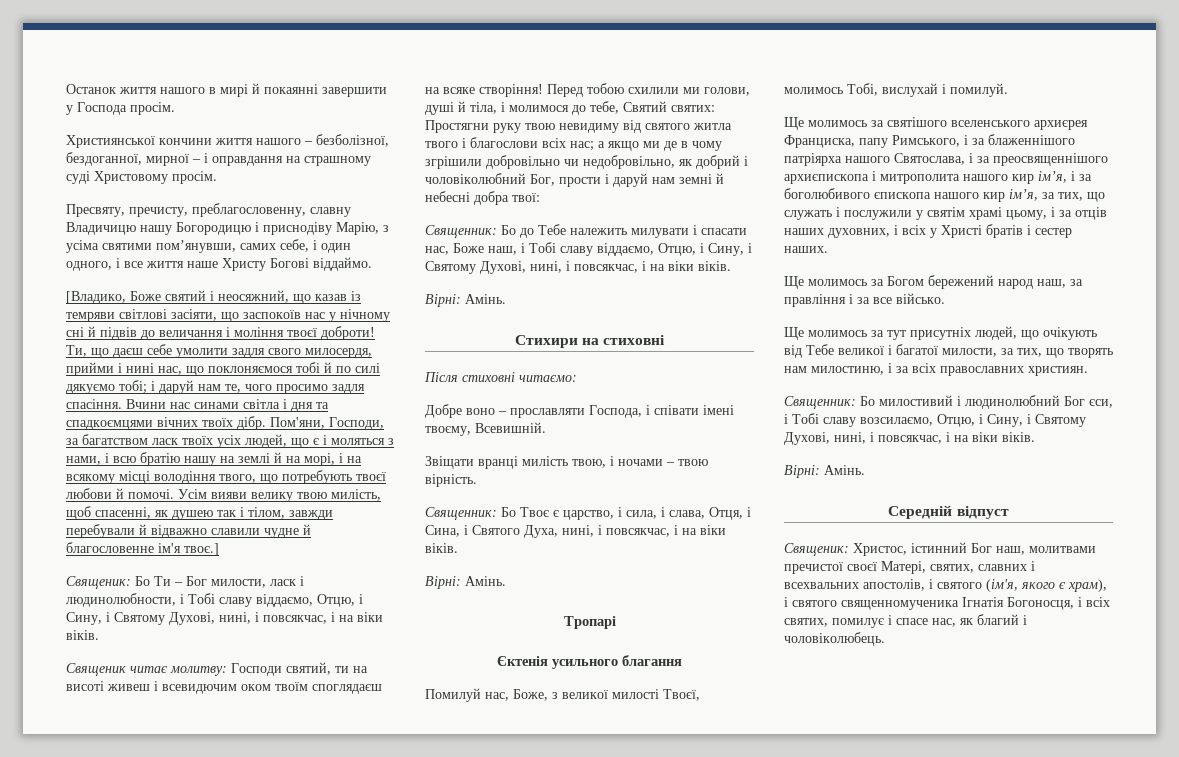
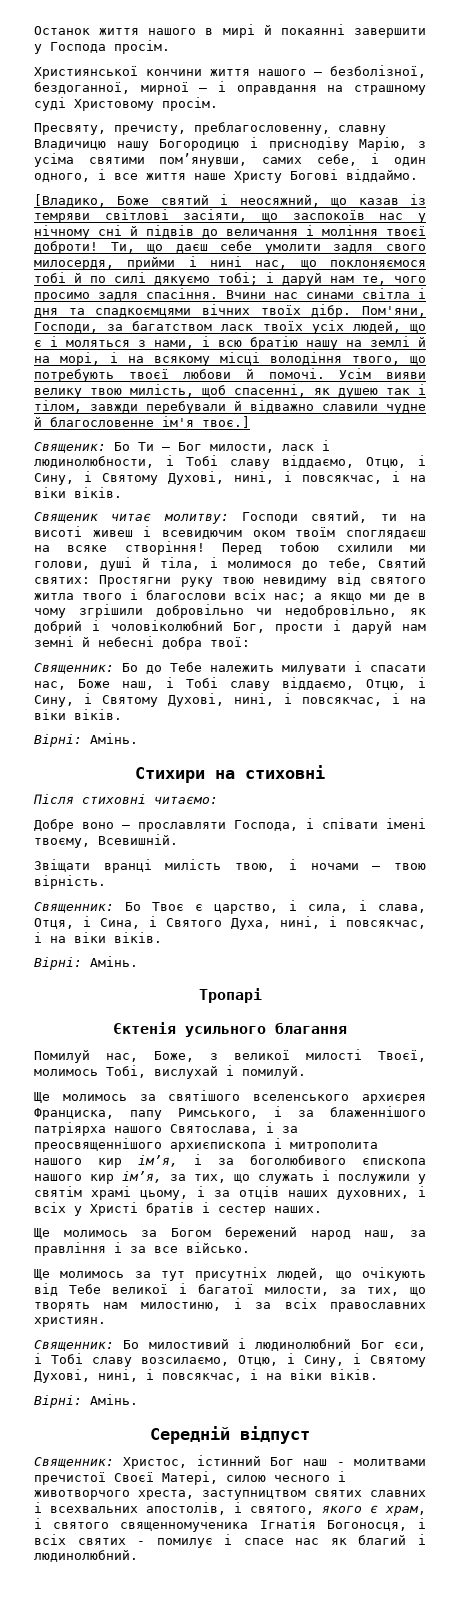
[784,543,849,556] Священик: -> [34,1457,114,1468] Священник:
[996,546,1096,555] [784,561,974,574] наш, молитвами пречистої своєї Матері, святих, -> [303,1459,426,1466] [34,1471,346,1485] [34,1490,362,1500] наш - молитвами пречистої Своєї Матері, силою чесного і животворчого хреста, заступництвом святих
[937,579,1018,592] святого (ім'я, -> [250,1506,314,1515] святого,
[1068,579,1107,592] храм), -> [385,1505,426,1516] храм,
[784,618,828,627] святих, -> [77,1538,146,1545] святих -
[932,618,956,627] нас, -> [295,1538,320,1545] нас
[784,632,885,646] чоловіколюбець. -> [34,1550,138,1562] людинолюбний.

